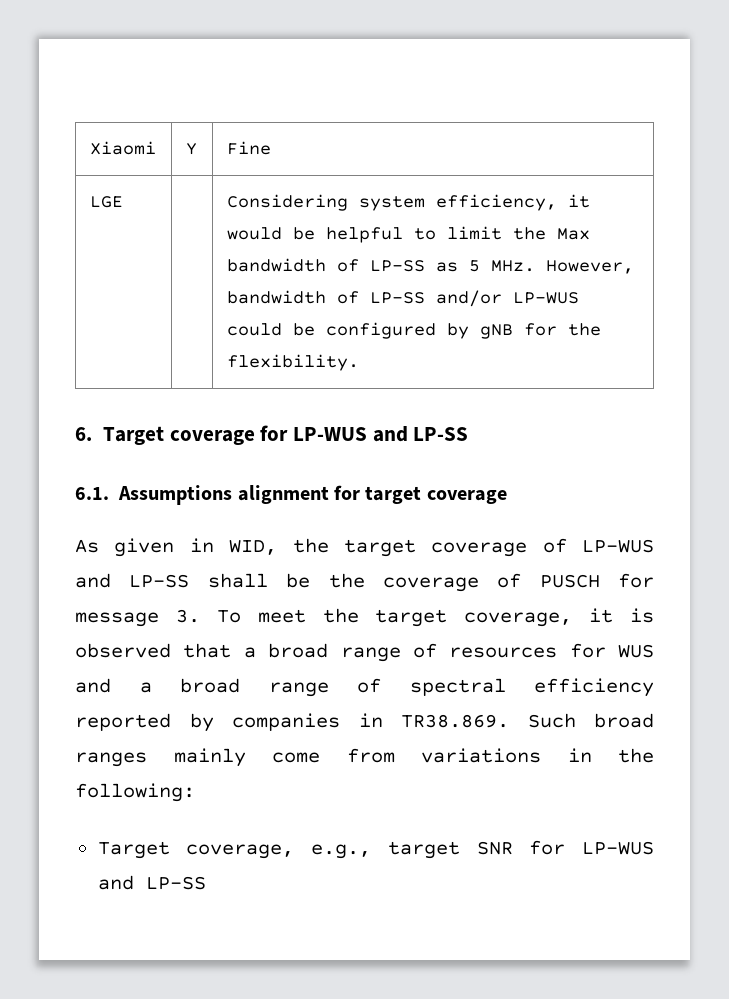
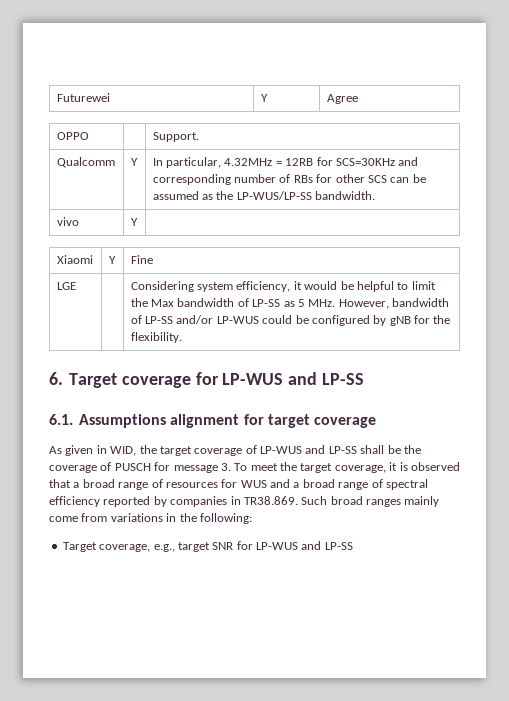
(89, 148) none -> [56,93,110,102] [260,94,268,102] [326,94,358,104] [56,132,89,140] [152,132,199,142] [56,157,115,168] [130,158,138,166] [152,157,419,168] [152,174,426,185] [152,191,376,200] [56,217,79,226] [130,218,138,226] Futurewei | Y | Agree // OPPO | | Support. // Qualcomm | Y | In particular, 4.32MHz = 12RB for SCS=30KHz and corresponding number of RBs for other SCS can be assumed as the LP-WUS/LP-SS bandwidth. // vivo | Y | //

